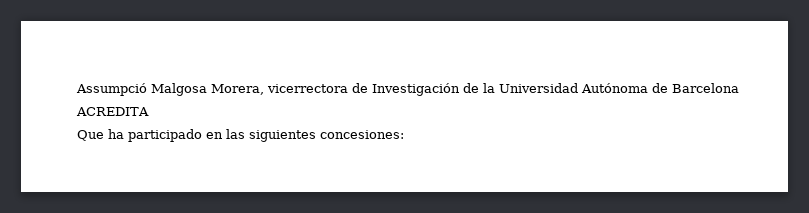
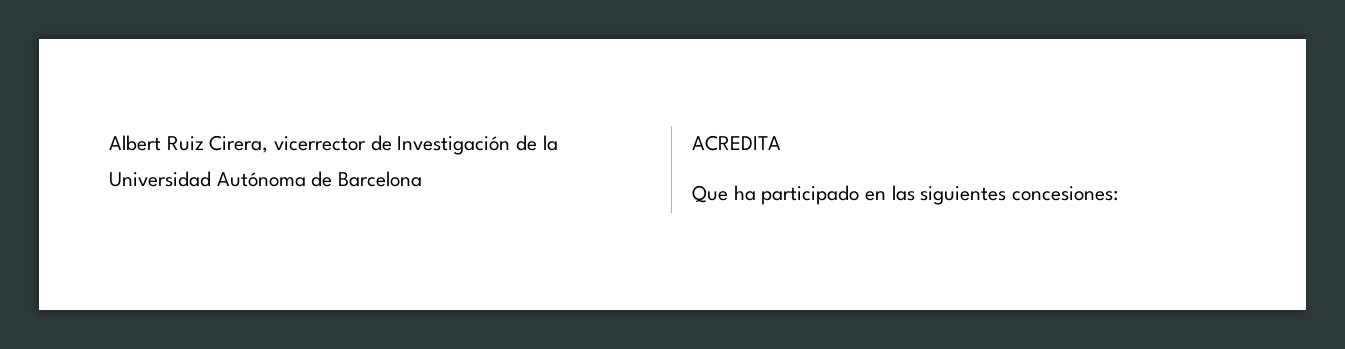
[76,83,348,96] Assumpció Malgosa Morera, vicerrectora -> [109,135,367,153] Albert Ruiz Cirera, vicerrector

